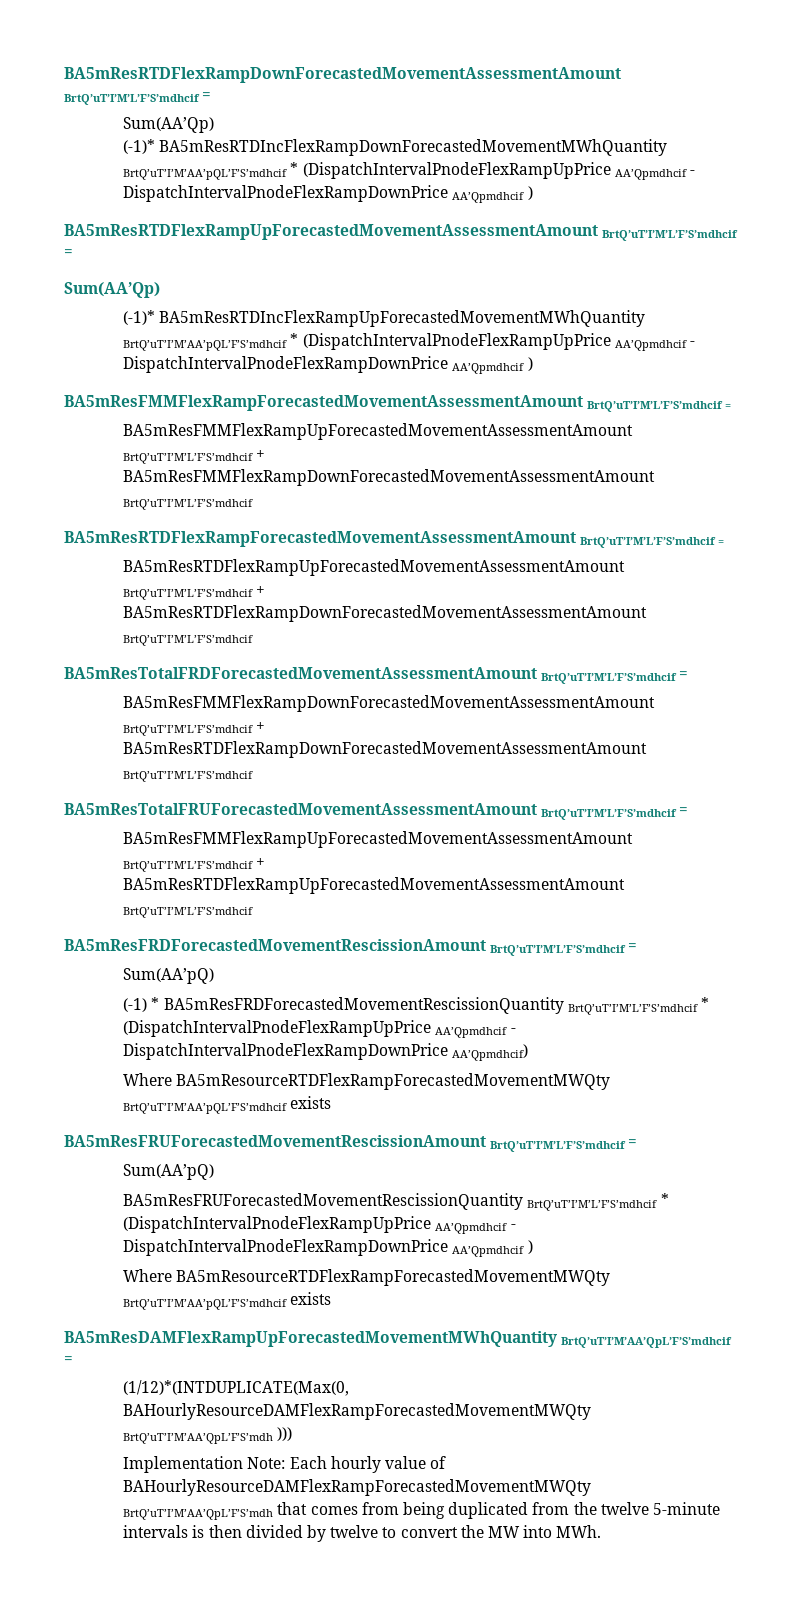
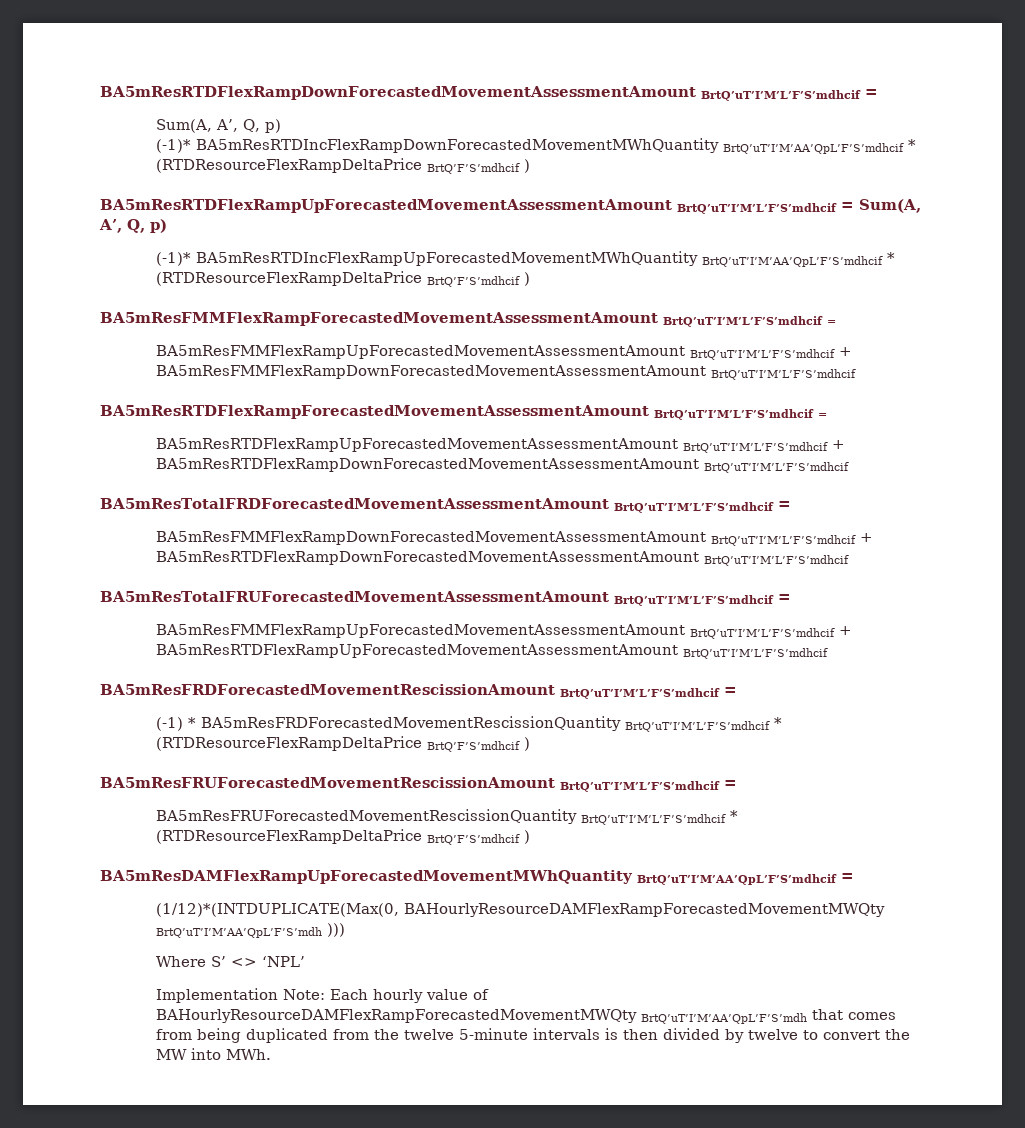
[123,117,215,133] [123,139,668,156] [123,162,696,180] [123,185,533,203] [64,224,739,241] [64,249,73,257] [64,282,160,298] [123,310,646,327] [123,333,696,351] [123,356,525,374] Sum(AA’Qp) // (-1)* BA5mResRTDIncFlexRampDownForecastedMovementMWhQuantity BrtQ’uT’I’M’AA’pQL’F’S’mdhcif * (DispatchIntervalPnodeFlexRampUpPrice AA’Qpmdhcif - DispatchIntervalPnodeFlexRampDownPrice AA’Qpmdhcif ) // BA5mResRTDFlexRampUpForecastedMovementAssessmentAmount BrtQ’uT’I’M’L’F’S’mdhcif = // Sum(AA’Qp) // (-1)* BA5mResRTDIncFlexRampUpForecastedMovementMWhQuantity BrtQ’uT’I’M’AA’pQL’F’S’mdhcif * (DispatchIntervalPnodeFlexRampUpPrice AA’Qpmdhcif - DispatchIntervalPnodeFlexRampDownPrice AA’Qpmdhcif -> [155,119,281,133] [155,138,916,154] [155,158,530,174] [100,199,921,214] [99,219,167,233] [155,251,895,267] [155,271,520,287] Sum(A, A’, Q, p) // (-1)* BA5mResRTDIncFlexRampDownForecastedMovementMWhQuantity BrtQ’uT’I’M’AA’QpL’F’S’mdhcif * (RTDResourceFlexRampDeltaPrice BrtQ’F’S’mdhcif ) // BA5mResRTDFlexRampUpForecastedMovementAssessmentAmount BrtQ’uT’I’M’L’F’S’mdhcif = Sum(A, A’, Q, p) // (-1)* BA5mResRTDIncFlexRampUpForecastedMovementMWhQuantity BrtQ’uT’I’M’AA’QpL’F’S’mdhcif * (RTDResourceFlexRampDeltaPrice BrtQ’F’S’mdhcif
[123,968,215,984] // Sum(AA’pQ) -> (737, 691) none
[123,1020,516,1038] [123,1043,529,1061] [123,1073,611,1090] [123,1096,332,1114] (DispatchIntervalPnodeFlexRampUpPrice AA’Qpmdhcif - DispatchIntervalPnodeFlexRampDownPrice AA’Qpmdhcif) // Where BA5mResourceRTDFlexRampForecastedMovementMWQty BrtQ’uT’I’M’AA’pQL’F’S’mdhcif exists -> [155,736,530,752] (RTDResourceFlexRampDeltaPrice BrtQ’F’S’mdhcif )
[123,1164,215,1180] // Sum(AA’pQ) -> (737, 784) none
[123,1216,516,1234] [123,1239,533,1257] [123,1269,611,1286] [123,1292,332,1310] (DispatchIntervalPnodeFlexRampUpPrice AA’Qpmdhcif - DispatchIntervalPnodeFlexRampDownPrice AA’Qpmdhcif ) // Where BA5mResourceRTDFlexRampForecastedMovementMWQty BrtQ’uT’I’M’AA’pQL’F’S’mdhcif exists -> [155,829,530,845] (RTDResourceFlexRampDeltaPrice BrtQ’F’S’mdhcif )
(293, 1434) none -> [155,956,305,967] // Where S’ <> ‘NPL’

